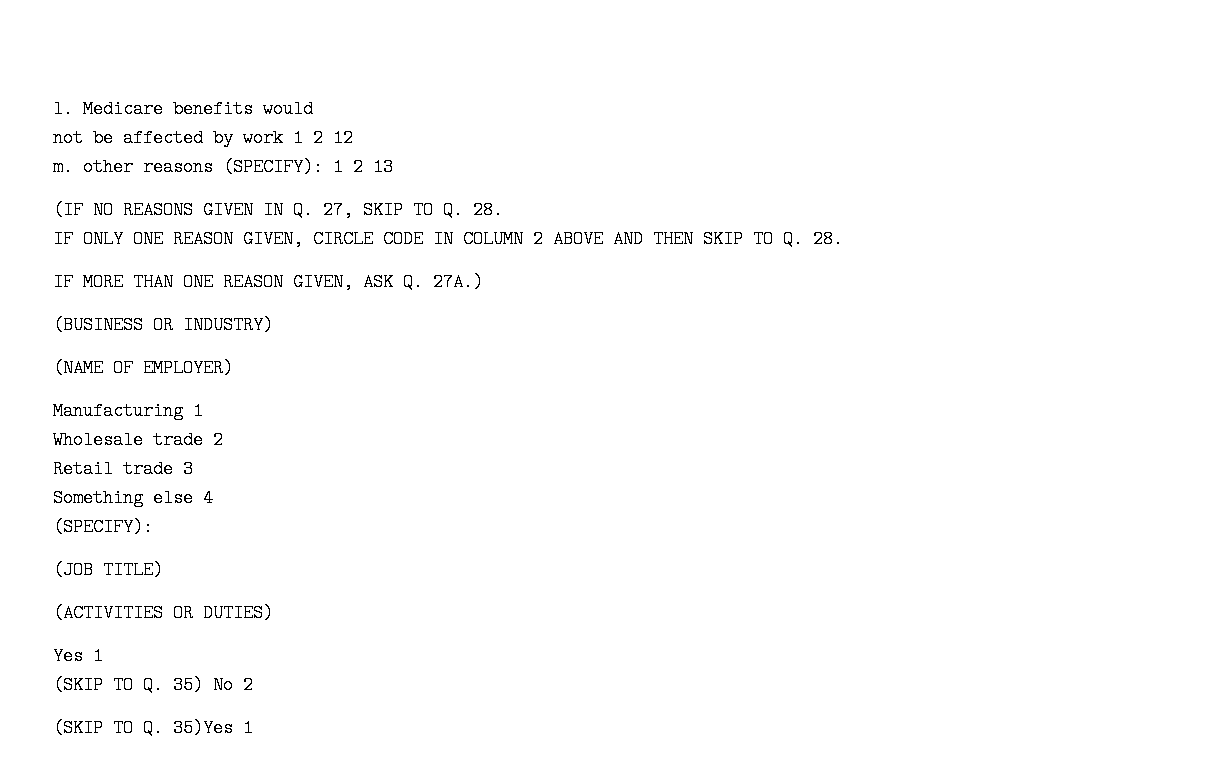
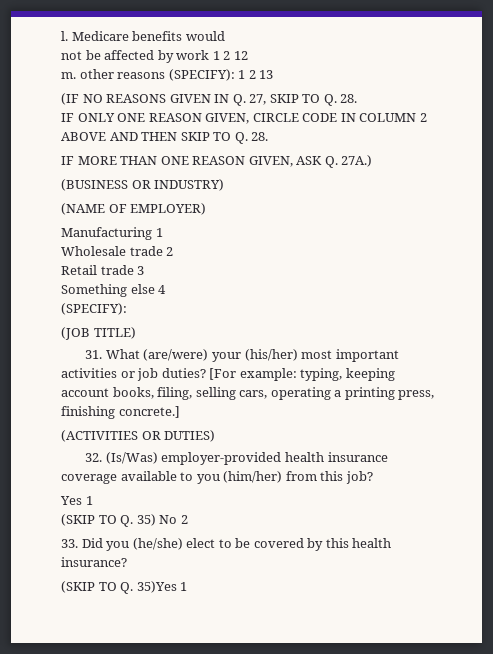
[53,604,273,622] (ACTIVITIES OR DUTIES) -> [85,349,399,362] [61,368,395,381] [61,387,435,400] [61,406,180,419] [61,430,216,442] [85,452,388,465] [61,471,373,484] 31. What (are/were) your (his/her) most important activities or job duties? [For example: typing, keeping account books, filing, selling cars, operating a printing press, finishing concrete.] // (ACTIVITIES OR DUTIES) // 32. (Is/Was) employer-provided health insurance coverage available to you (him/her) from this job?
(253, 685) none -> [61,538,392,551] [61,557,127,567] // 33. Did you (he/she) elect to be covered by this health insurance?

